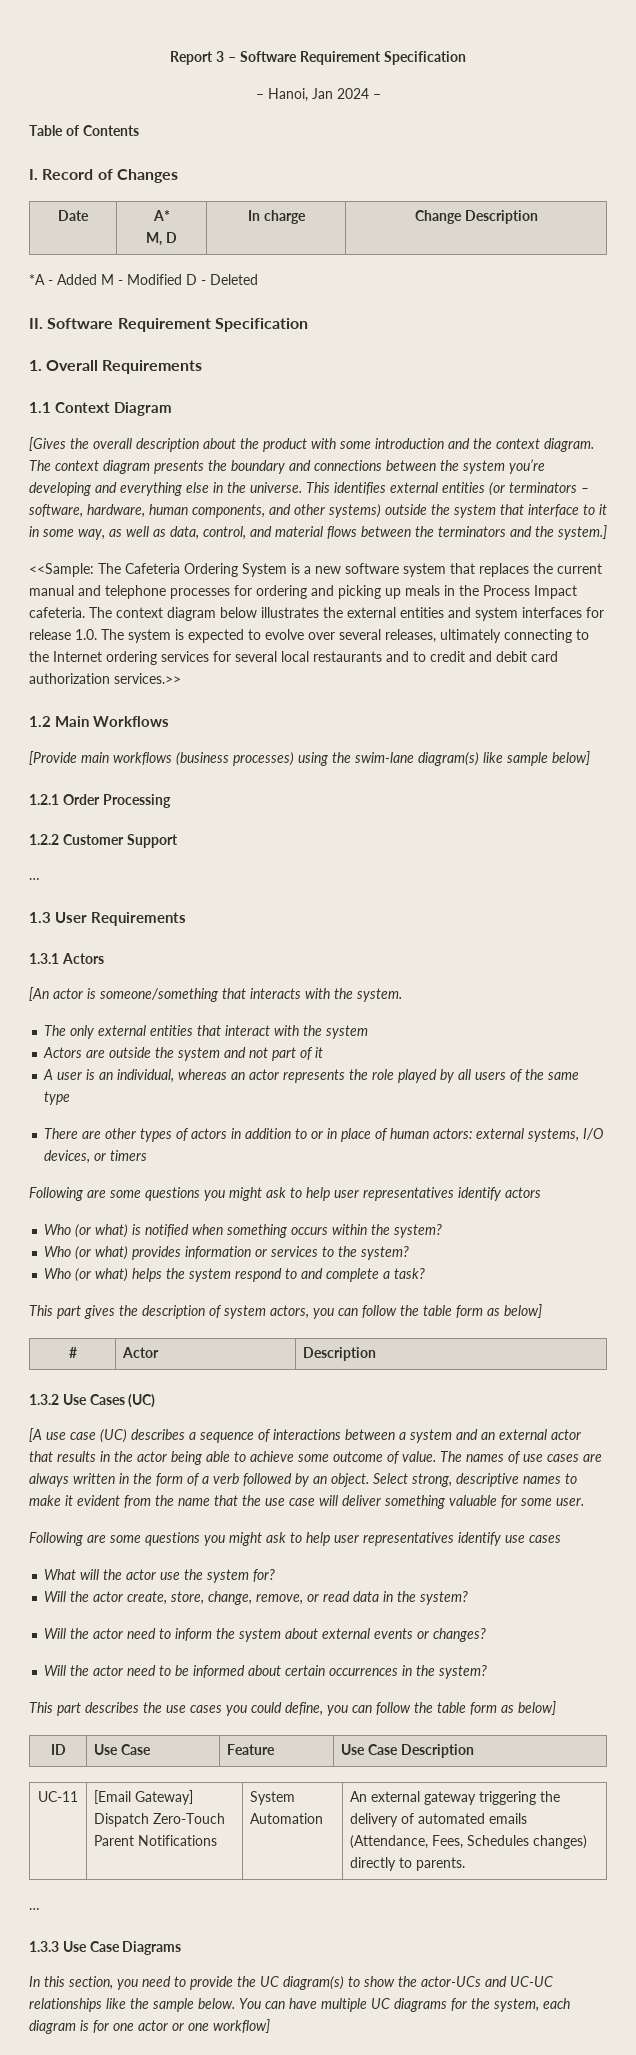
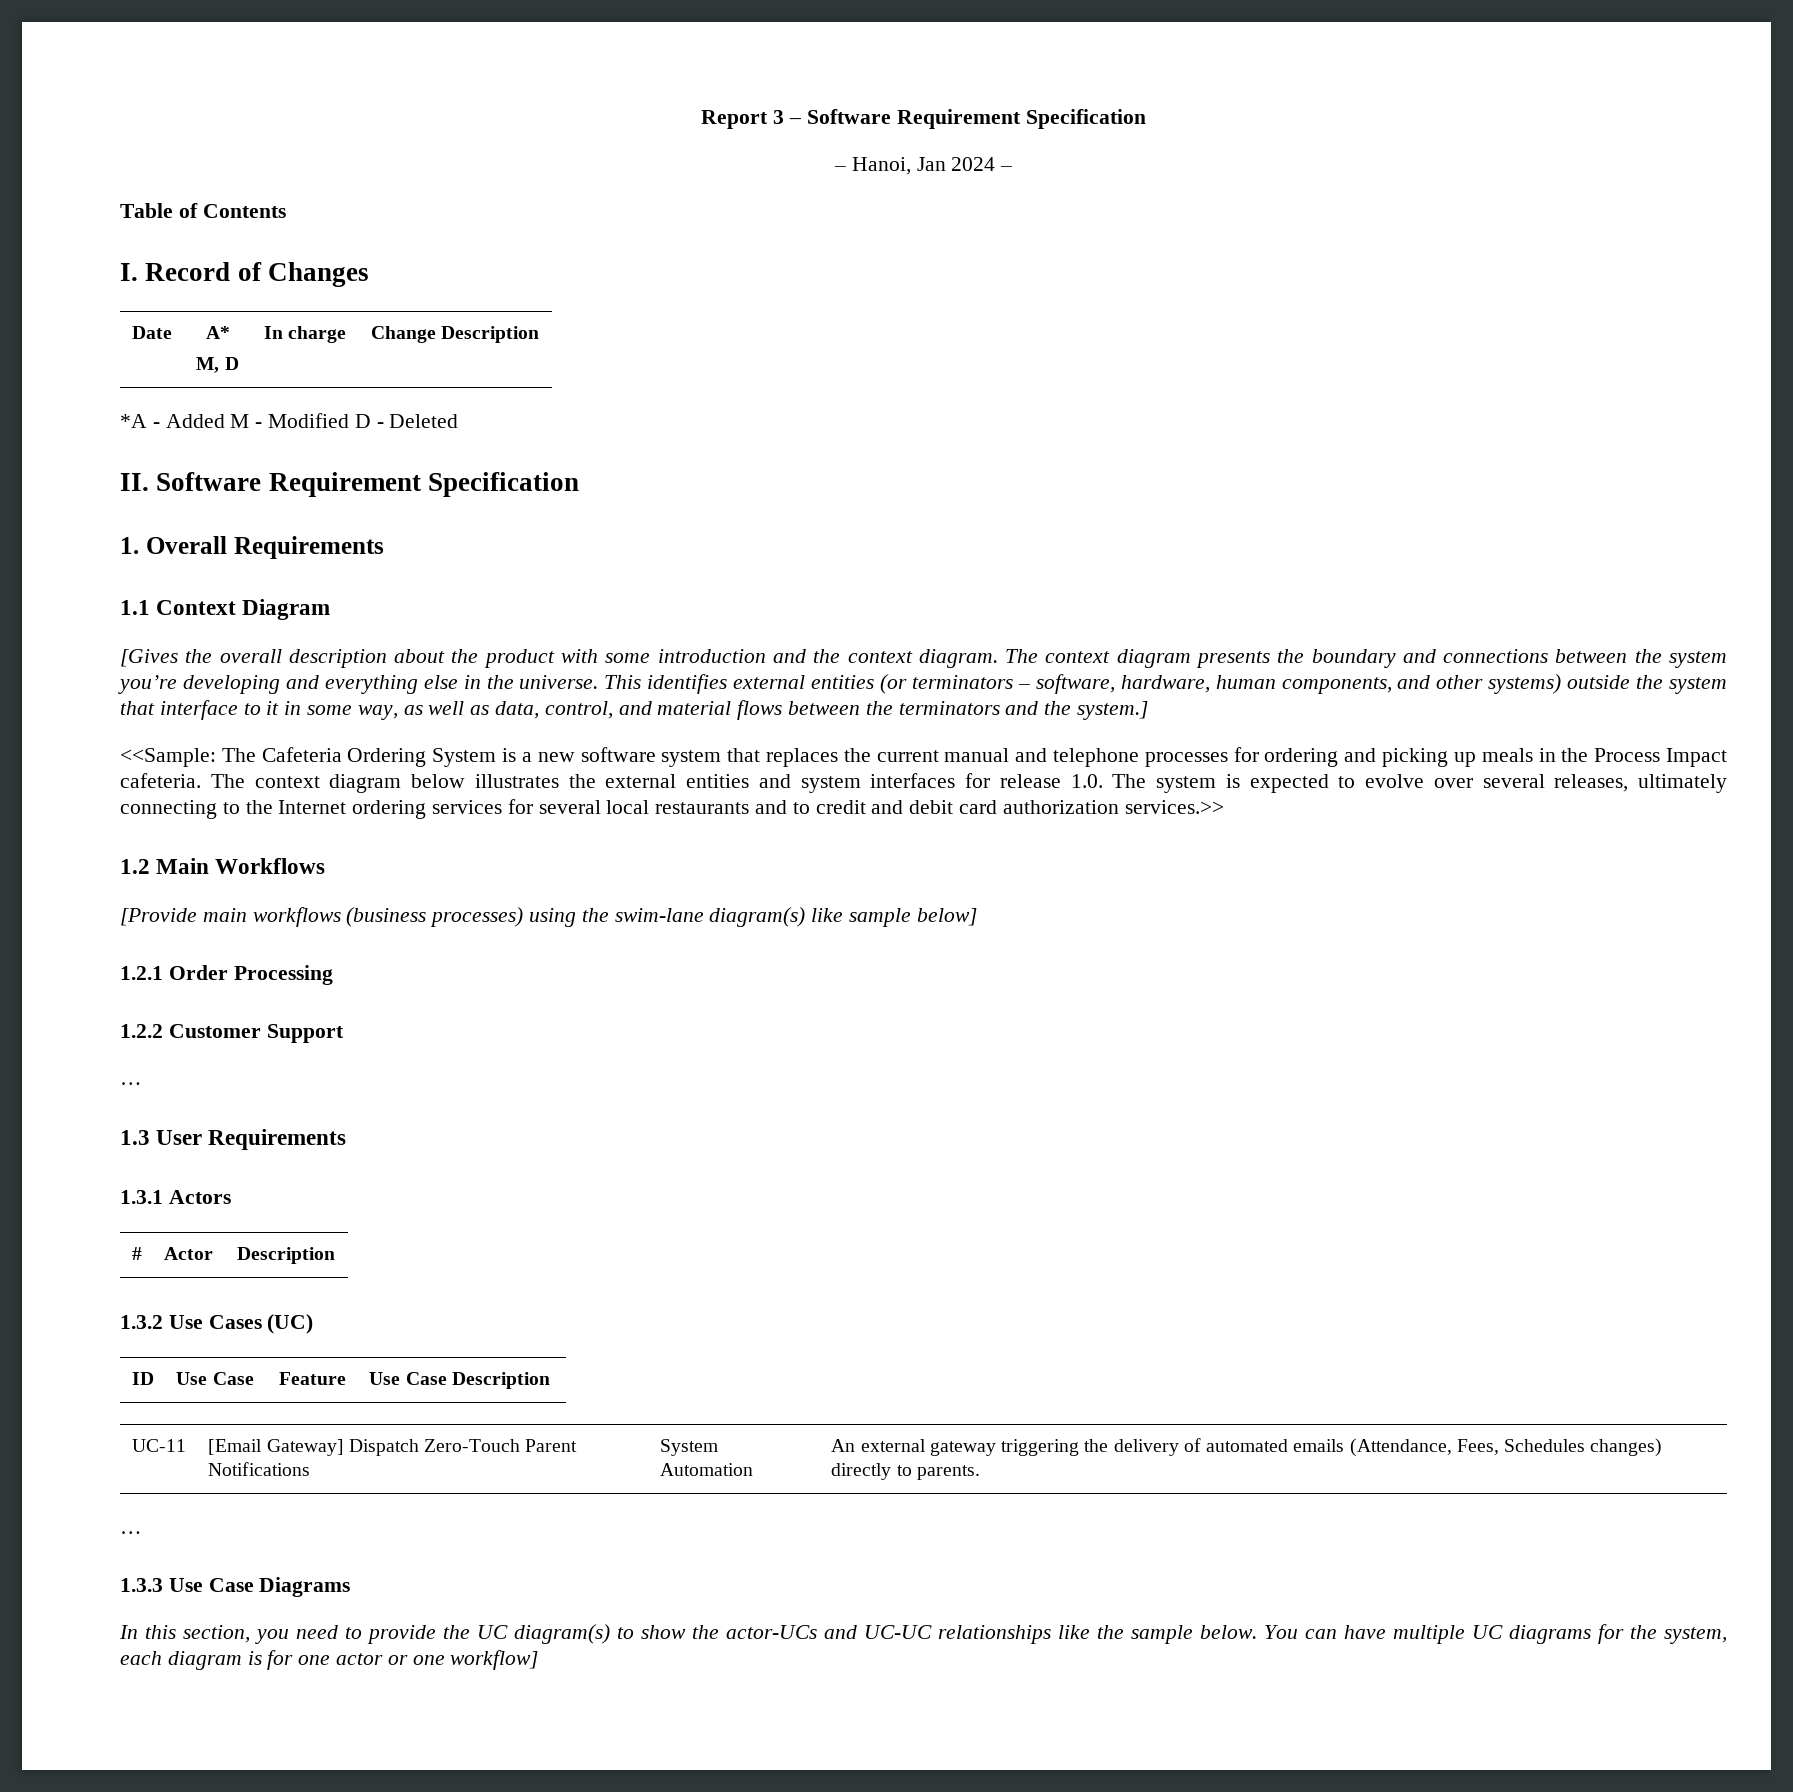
[29,987,402,1002] [44,1025,369,1039] [43,1047,324,1061] [43,1069,580,1083] [44,1091,71,1105] [44,1128,604,1142] [44,1150,148,1164] [29,1187,541,1201] [44,1224,443,1238] [44,1246,410,1260] [44,1268,426,1282] [29,1304,542,1319] // [An actor is someone/something that interacts with the system. // The only external entities that interact with the system // Actors are outside the system and not part of it // A user is an individual, whereas an actor represents the role played by all users of the same type // There are other types of actors in addition to or in place of human actors: external systems, I/O devices, or timers // Following are some questions you might ask to help user representatives identify actors // Who (or what) is notified when something occurs within the system? // Who (or what) provides information or services to the system? // Who (or what) helps the system respond to and complete a task? // This part gives the description of system actors, you can follow the table form as below] -> (231, 1197) none
[29,1428,581,1443] [29,1451,602,1465] [29,1473,577,1487] [29,1495,584,1509] [29,1532,561,1546] [44,1569,276,1583] [44,1591,469,1605] [44,1628,487,1642] [44,1665,488,1679] [29,1701,556,1716] // [A use case (UC) describes a sequence of interactions between a system and an external actor that results in the actor being able to achieve some outcome of value. The names of use cases are always written in the form of a verb followed by an object. Select strong, descriptive names to make it evident from the name that the use case will deliver something valuable for some user. // Following are some questions you might ask to help user representatives identify use cases // What will the actor use the system for? // Will the actor create, store, change, remove, or read data in the system? // Will the actor need to inform the system about external events or changes? // Will the actor need to be informed about certain occurrences in the system? // This part describes the use cases you could define, you can follow the table form as below] -> (314, 1324) none

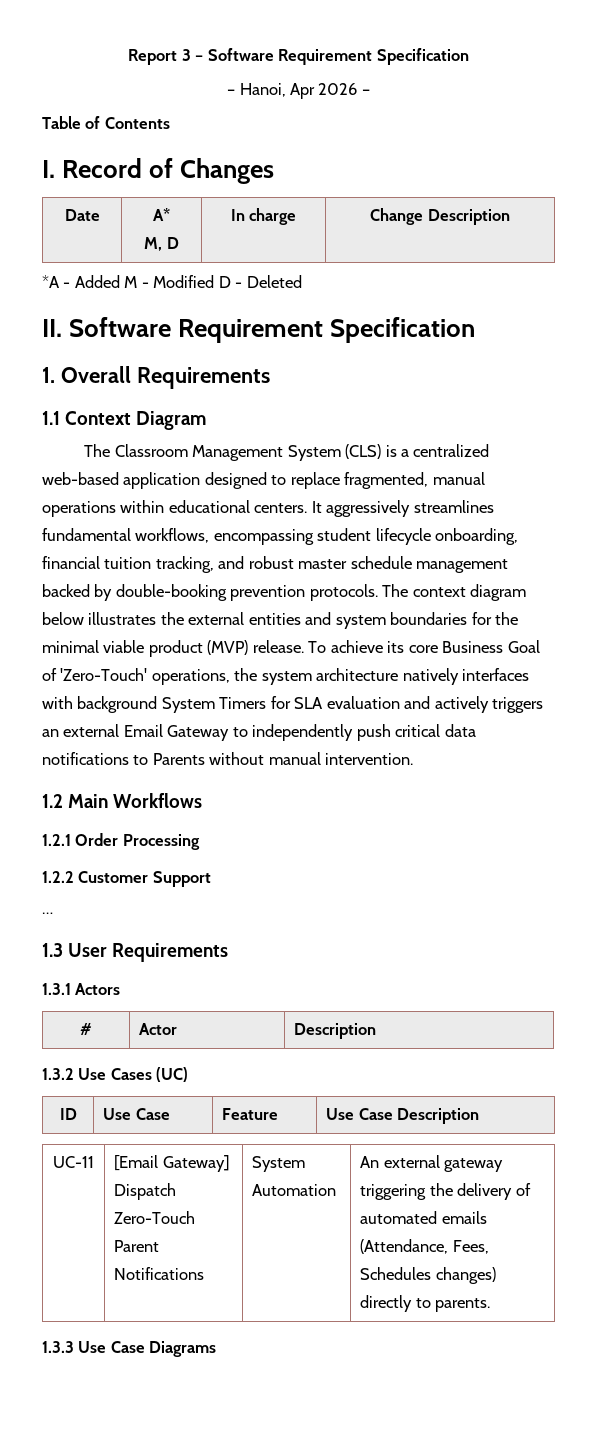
[916,157,996,171] Jan 2024 -> [290,83,358,99] Apr 2026
[120,649,1728,668] [118,674,1728,694] [120,700,1149,720] [120,747,1727,767] [120,773,201,788] [Gives the overall description about the product with some introduction and the context diagram. The context diagram presents the boundary and connections between the system you’re developing and everything else in the universe. This identifies external entities (or terminators – software, hardware, human components, and other systems) outside the system that interface to it in some way, as well as data, control, and material flows between the terminators and the system.] // <<Sample: The Cafeteria Ordering System is a new software system that replaces the current manual and telephone processes for ordering and picking up meals in the Process Impact cafeteria. -> [84,444,490,461] [42,472,485,489] [42,500,494,517] [42,528,519,545] [42,556,509,573] [42,584,378,601] The Classroom Management System (CLS) is a centralized web-based application designed to replace fragmented, manual operations within educational centers. It aggressively streamlines fundamental workflows, encompassing student lifecycle onboarding, financial tuition tracking, and robust master schedule management backed by double-booking prevention protocols.
[870,773,1727,793] [120,799,1224,819] [120,858,326,874] [120,907,977,927] interfaces for release 1.0. The system is expected to evolve over several releases, ultimately connecting to the Internet ordering services for several local restaurants and to credit and debit card authorization services.>> // 1.2 Main Workflows // [Provide main workflows (business processes) using the swim-lane diagram(s) like sample below] -> [390,612,519,625] [42,640,540,657] [42,668,530,685] [42,696,544,713] [42,724,476,741] [42,752,414,765] [42,793,203,808] boundaries for the minimal viable product (MVP) release. To achieve its core Business Goal of 'Zero-Touch' operations, the system architecture natively interfaces with background System Timers for SLA evaluation and actively triggers an external Email Gateway to independently push critical data notifications to Parents without manual intervention. // 1.2 Main Workflows
[120,1531,142,1534] // … -> (491, 1305) none
[119,1624,1727,1644] [120,1650,539,1670] // In this section, you need to provide the UC diagram(s) to show the actor-UCs and UC-UC relationships like the sample below. You can have multiple UC diagrams for the system, each diagram is for one actor or one workflow] -> (217, 1349) none

